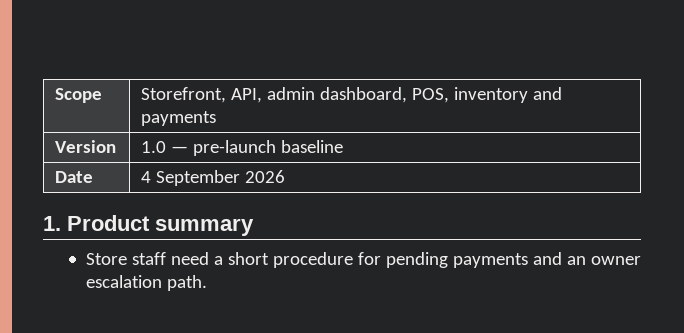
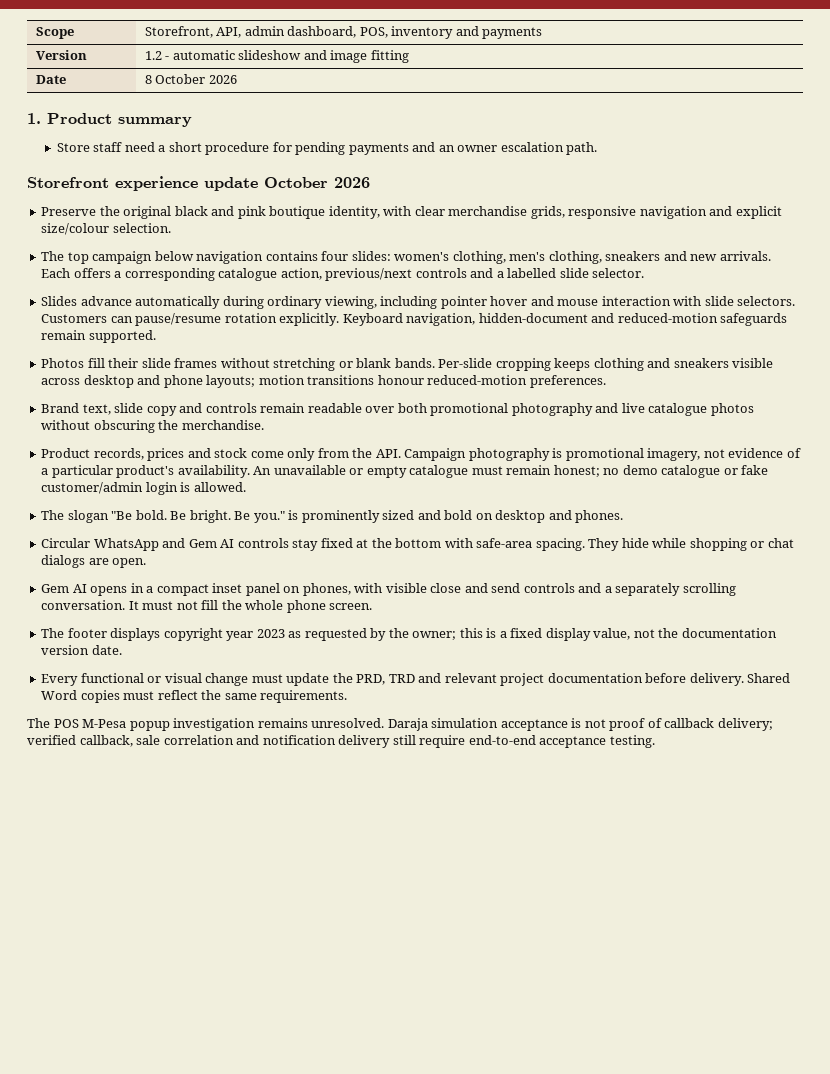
[141,140,344,156] 1.0 — pre-launch baseline -> [144,50,409,63] 1.2 - automatic slideshow and image fitting
[141,170,241,186] 4 September -> [144,74,206,84] 8 October
(207, 283) none -> [27,176,370,191] [41,206,782,219] [41,223,171,235] [41,251,771,264] [41,268,645,281] [41,296,796,309] [41,313,788,326] [41,330,156,343] [41,358,774,371] [41,375,606,388] [41,403,754,416] [41,420,264,433] [41,448,801,461] [41,465,769,478] [41,482,246,495] [41,510,624,523] [41,538,794,551] [41,555,147,568] [41,583,736,596] [41,600,373,613] [41,628,777,641] [41,645,122,655] [41,673,791,686] [41,690,348,703] [27,718,773,731] [27,735,655,748] // Storefront experience update October 2026 // Preserve the original black and pink boutique identity, with clear merchandise grids, responsive navigation and explicit size/colour selection. // The top campaign below navigation contains four slides: women's clothing, men's clothing, sneakers and new arrivals. Each offers a corresponding catalogue action, previous/next controls and a labelled slide selector. // Slides advance automatically during ordinary viewing, including pointer hover and mouse interaction with slide selectors. Customers can pause/resume rotation explicitly. Keyboard navigation, hidden-document and reduced-motion safeguards remain supported. // Photos fill their slide frames without stretching or blank bands. Per-slide cropping keeps clothing and sneakers visible across desktop and phone layouts; motion transitions honour reduced-motion preferences. // Brand text, slide copy and controls remain readable over both promotional photography and live catalogue photos without obscuring the merchandise. // Product records, prices and stock come only from the API. Campaign photography is promotional imagery, not evidence of a particular product's availability. An unavailable or empty catalogue must remain honest; no demo catalogue or fake customer/admin login is allowed. // The slogan "Be bold. Be bright. Be you." is prominently sized and bold on desktop and phones. // Circular WhatsApp and Gem AI controls stay fixed at the bottom with safe-area spacing. They hide while shopping or chat dialogs are open. // Gem AI opens in a compact inset panel on phones, with visible close and send controls and a separately scrolling conversation. It must not fill the whole phone screen. // The footer displays copyright year 2023 as requested by the owner; this is a fixed display value, not the documentation version date. // Every functional or visual change must update the PRD, TRD and relevant project documentation before delivery. Shared Word copies must reflect the same requirements. // The POS M-Pesa popup investigation remains unresolved. Daraja simulation acceptance is not proof of callback delivery; verified callback, sale correlation and notification delivery still require end-to-end acceptance testing.

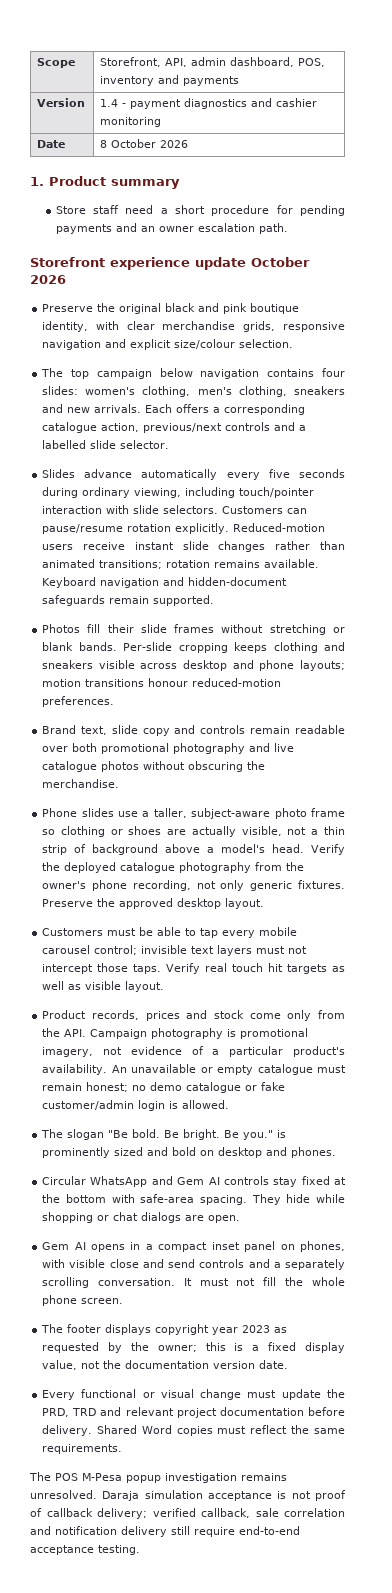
[144,50,409,63] 1.2 - automatic slideshow and image fitting -> [100,98,318,109] [100,117,162,127] 1.4 - payment diagnostics and cashier monitoring
(221, 302) none -> [226,469,345,480] every five seconds
[440,296,599,309] pointer hover and mouse -> [239,487,315,498] touch/pointer
[342,313,718,326] Keyboard navigation, hidden-document and reduced-motion -> [233,523,326,532] [42,541,345,552] [42,559,320,569] [42,577,288,588] Reduced-motion users receive instant slide changes rather than animated transitions; rotation remains available. Keyboard navigation and hidden-document
(264, 425) none -> [42,808,345,819] [42,826,345,837] [42,844,345,855] [42,862,305,873] [42,880,345,891] [42,898,265,909] [42,927,298,938] [42,945,308,956] [42,963,346,974] [42,981,165,992] // Phone slides use a taller, subject-aware photo frame so clothing or shoes are actually visible, not a thin strip of background above a model's head. Verify the deployed catalogue photography from the owner's phone recording, not only generic fixtures. Preserve the approved desktop layout. // Customers must be able to tap every mobile carousel control; invisible text layers must not intercept those taps. Verify real touch hit targets as well as visible layout.

